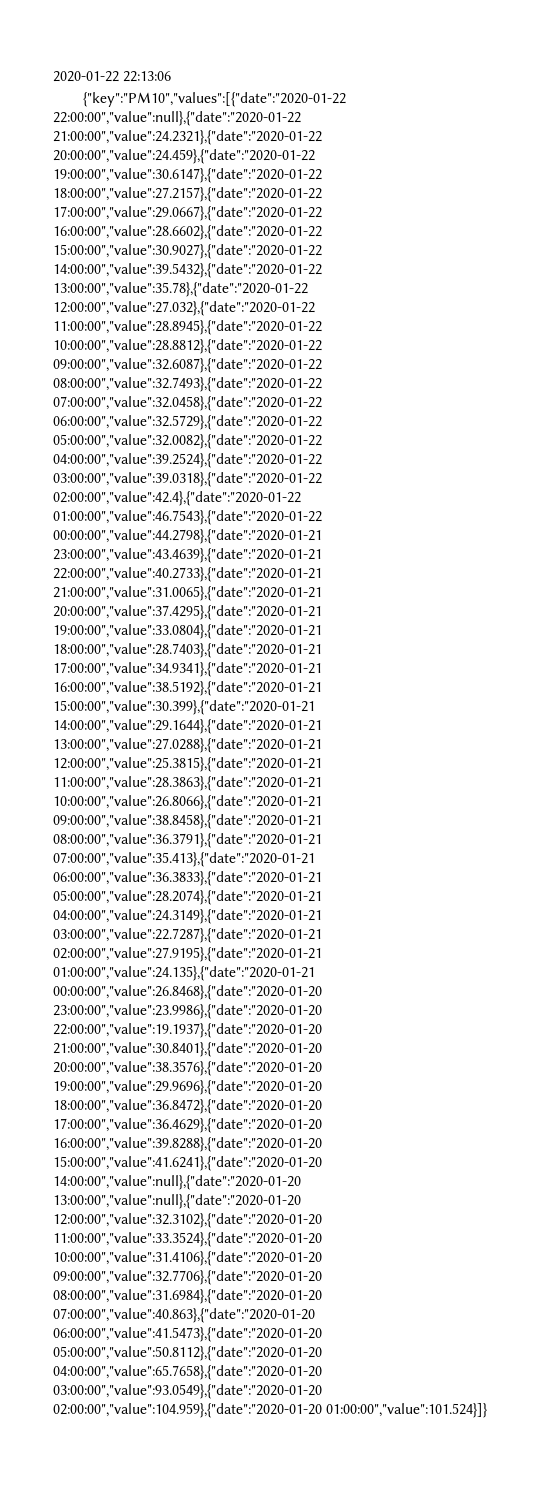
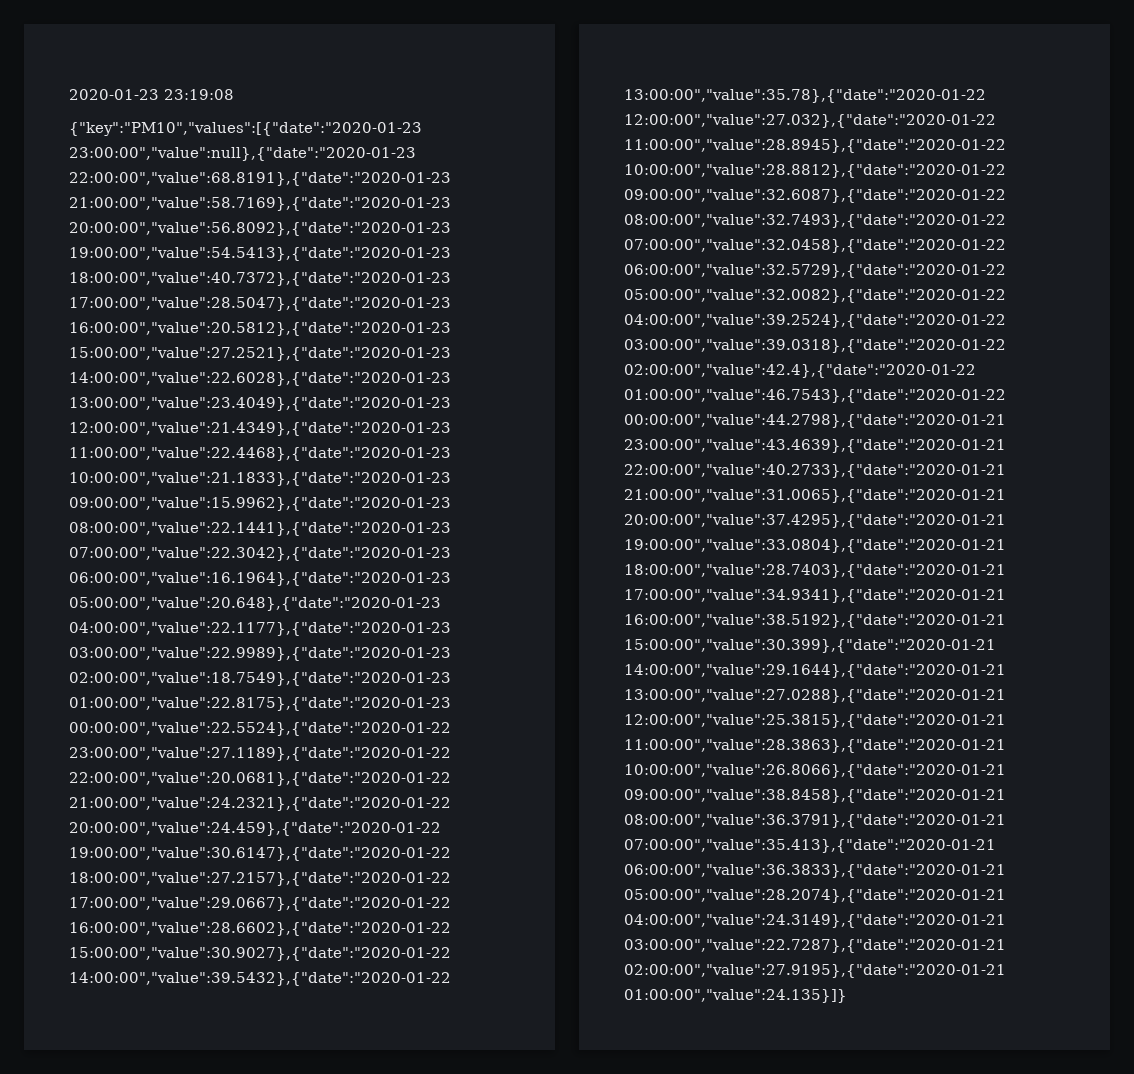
[53,71,172,82] [82,92,346,107] [53,111,301,126] 2020-01-22 22:13:06 // {"key":"PM10","values":[{"date":"2020-01-22 22:00:00","value":null},{"date":"2020-01-22 -> [69,89,234,100] [69,122,422,136] [69,147,416,161] [69,172,451,186] [69,197,451,211] [69,222,451,236] [69,247,451,261] [69,272,451,286] [69,297,451,311] [69,322,451,336] [69,347,451,361] [69,372,451,386] [69,397,451,411] [69,422,451,436] [69,447,451,461] [69,472,451,486] [69,497,451,511] [69,522,451,536] [69,547,451,561] [69,572,451,586] [69,597,441,611] [69,622,451,636] [69,647,451,661] [69,672,451,686] [69,697,451,711] [69,722,451,736] [69,747,451,761] [69,772,451,786] 2020-01-23 23:19:08 // {"key":"PM10","values":[{"date":"2020-01-23 23:00:00","value":null},{"date":"2020-01-23 22:00:00","value":68.8191},{"date":"2020-01-23 21:00:00","value":58.7169},{"date":"2020-01-23 20:00:00","value":56.8092},{"date":"2020-01-23 19:00:00","value":54.5413},{"date":"2020-01-23 18:00:00","value":40.7372},{"date":"2020-01-23 17:00:00","value":28.5047},{"date":"2020-01-23 16:00:00","value":20.5812},{"date":"2020-01-23 15:00:00","value":27.2521},{"date":"2020-01-23 14:00:00","value":22.6028},{"date":"2020-01-23 13:00:00","value":23.4049},{"date":"2020-01-23 12:00:00","value":21.4349},{"date":"2020-01-23 11:00:00","value":22.4468},{"date":"2020-01-23 10:00:00","value":21.1833},{"date":"2020-01-23 09:00:00","value":15.9962},{"date":"2020-01-23 08:00:00","value":22.1441},{"date":"2020-01-23 07:00:00","value":22.3042},{"date":"2020-01-23 06:00:00","value":16.1964},{"date":"2020-01-23 05:00:00","value":20.648},{"date":"2020-01-23 04:00:00","value":22.1177},{"date":"2020-01-23 03:00:00","value":22.9989},{"date":"2020-01-23 02:00:00","value":18.7549},{"date":"2020-01-23 01:00:00","value":22.8175},{"date":"2020-01-23 00:00:00","value":22.5524},{"date":"2020-01-22 23:00:00","value":27.1189},{"date":"2020-01-22 22:00:00","value":20.0681},{"date":"2020-01-22
[53,966,315,981] [53,985,322,1000] [53,1004,322,1019] [53,1023,322,1038] [53,1042,322,1057] [53,1061,322,1076] [53,1080,322,1095] [53,1099,322,1114] [53,1118,322,1133] [53,1137,322,1152] [53,1156,322,1171] [53,1175,301,1190] [53,1194,301,1209] [53,1213,322,1228] [53,1232,322,1247] [53,1251,322,1266] [53,1270,322,1285] [53,1289,322,1304] [53,1308,315,1323] [53,1327,322,1342] [53,1346,322,1361] [53,1365,322,1380] [53,1384,322,1399] [53,1403,489,1418] 01:00:00","value":24.135},{"date":"2020-01-21 00:00:00","value":26.8468},{"date":"2020-01-20 23:00:00","value":23.9986},{"date":"2020-01-20 22:00:00","value":19.1937},{"date":"2020-01-20 21:00:00","value":30.8401},{"date":"2020-01-20 20:00:00","value":38.3576},{"date":"2020-01-20 19:00:00","value":29.9696},{"date":"2020-01-20 18:00:00","value":36.8472},{"date":"2020-01-20 17:00:00","value":36.4629},{"date":"2020-01-20 16:00:00","value":39.8288},{"date":"2020-01-20 15:00:00","value":41.6241},{"date":"2020-01-20 14:00:00","value":null},{"date":"2020-01-20 13:00:00","value":null},{"date":"2020-01-20 12:00:00","value":32.3102},{"date":"2020-01-20 11:00:00","value":33.3524},{"date":"2020-01-20 10:00:00","value":31.4106},{"date":"2020-01-20 09:00:00","value":32.7706},{"date":"2020-01-20 08:00:00","value":31.6984},{"date":"2020-01-20 07:00:00","value":40.863},{"date":"2020-01-20 06:00:00","value":41.5473},{"date":"2020-01-20 05:00:00","value":50.8112},{"date":"2020-01-20 04:00:00","value":65.7658},{"date":"2020-01-20 03:00:00","value":93.0549},{"date":"2020-01-20 02:00:00","value":104.959},{"date":"2020-01-20 01:00:00","value":101.524}]} -> [624,989,847,1003] 01:00:00","value":24.135}]}

